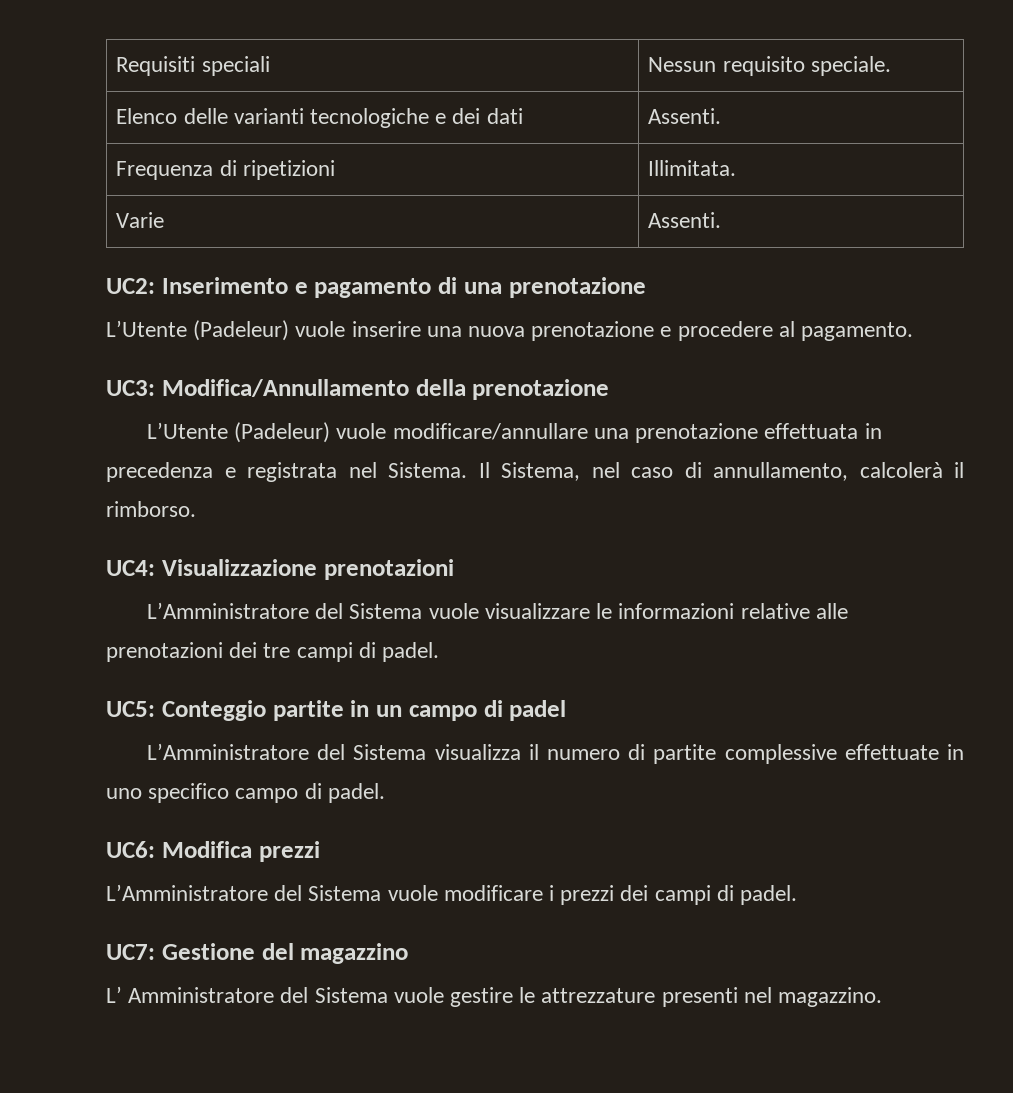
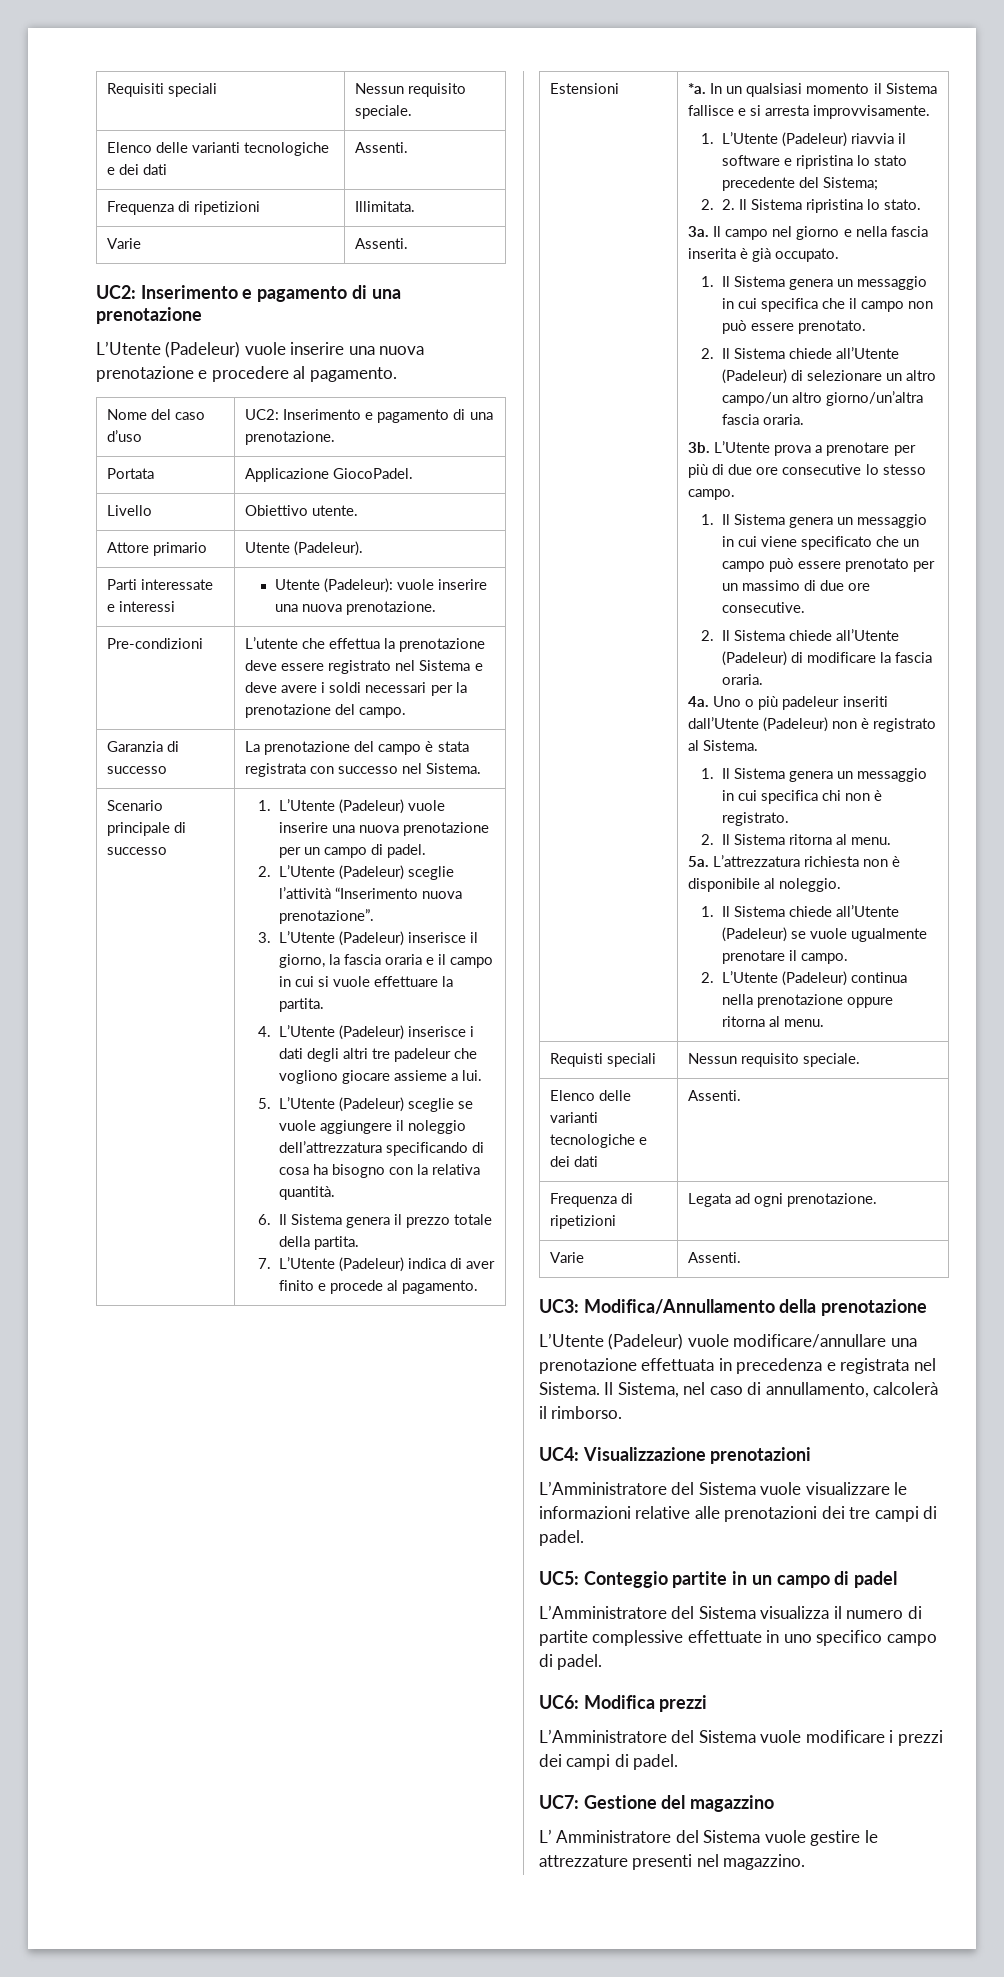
(914, 331) none -> [107,409,206,420] [107,430,143,442] [245,409,493,423] [245,431,336,445] [107,468,155,479] [245,468,414,482] [107,505,153,516] [245,505,359,516] [107,542,208,556] [245,541,364,556] [107,579,214,590] [107,601,176,612] [274,578,487,593] [274,601,436,615] [107,638,204,649] [245,637,486,652] [245,660,483,674] [245,682,467,696] [245,704,407,718] [107,741,180,752] [107,766,168,774] [245,741,469,755] [245,763,482,777] [107,800,164,811] [107,822,187,836] [107,847,168,855] [258,799,445,814] [278,822,489,836] [278,844,426,858] [258,865,454,880] [278,887,462,899] [278,909,374,924] [258,931,478,946] [278,954,493,968] [278,976,453,987] [278,998,324,1012] [258,1025,474,1040] [278,1048,477,1062] [278,1070,482,1084] [258,1097,473,1112] [278,1120,466,1134] [278,1141,484,1156] [278,1164,480,1178] [278,1186,335,1200] [258,1214,492,1228] [278,1236,359,1250] [258,1257,495,1272] [278,1280,478,1294] [550,83,620,94] [688,83,937,97] [688,105,931,119] [701,132,906,147] [721,155,907,169] [721,177,878,191] [701,199,921,213] [688,226,928,240] [688,248,840,262] [701,276,927,290] [721,298,933,312] [721,320,866,334] [701,347,899,359] [721,369,936,384] [721,391,923,406] [721,414,804,425] [688,441,916,456] [688,464,926,478] [688,489,736,500] [701,514,927,528] [721,536,919,550] [721,558,935,572] [721,580,870,591] [721,602,805,613] [701,629,899,641] [721,651,932,666] [721,674,763,685] [688,696,888,710] [688,717,937,732] [688,740,759,751] [701,768,927,782] [721,790,882,804] [721,812,789,826] [701,834,891,845] [688,855,901,867] [688,878,842,892] [701,905,899,917] [721,927,927,942] [721,950,848,964] [701,971,907,986] [721,994,893,1008] [721,1016,824,1027] [550,1053,657,1067] [688,1053,861,1067] [550,1090,632,1101] [550,1112,599,1123] [550,1134,648,1148] [550,1156,599,1167] [688,1090,742,1101] [550,1193,634,1207] [550,1215,617,1229] [688,1193,878,1207] [550,1252,585,1263] [688,1252,742,1263] // Nome del caso d’uso | UC2: Inserimento e pagamento di una prenotazione. // Portata | Applicazione GiocoPadel. // Livello | Obiettivo utente. // Attore primario | Utente (Padeleur). // Parti interessate e interessi | Utente (Padeleur): vuole inserire una nuova prenotazione. // Pre-condizioni | L’utente che effettua la prenotazione deve essere registrato nel Sistema e deve avere i soldi necessari per la prenotazione del campo. // Garanzia di successo | La prenotazione del campo è stata registrata con successo nel Sistema. // Scenario principale di successo | 1. L’Utente (Padeleur) vuole inserire una nuova prenotazione per un campo di padel. // 2. L’Utente (Padeleur) sceglie l’attività “Inserimento nuova prenotazione”. // 3. L’Utente (Padeleur) inserisce il giorno, la fascia oraria e il campo in cui si vuole effettuare la partita. // 4. L’Utente (Padeleur) inserisce i dati degli altri tre padeleur che vogliono giocare assieme a lui. // 5. L’Utente (Padeleur) sceglie se vuole aggiungere il noleggio dell’attrezzatura specificando di cosa ha bisogno con la relativa quantità. // 6. Il Sistema genera il prezzo totale della partita. // 7. L’Utente (Padeleur) indica di aver finito e procede al pagamento. // Estensioni | *a. In un qualsiasi momento il Sistema fallisce e si arresta improvvisamente. // 1. L’Utente (Padeleur) riavvia il software e ripristina lo stato precedente del Sistema; // 2. 2. Il Sistema ripristina lo stato. // 3a. Il campo nel giorno e nella fascia inserita è già occupato. // 1. Il Sistema genera un messaggio in cui specifica che il campo non può essere prenotato. // 2. Il Sistema chiede all’Utente (Padeleur) di selezionare un altro campo/un altro giorno/un’altra fascia oraria. // 3b. L’Utente prova a prenotare per più di due ore consecutive lo stesso campo. // 1. Il Sistema genera un messaggio in cui viene specificato che un campo può essere prenotato per un massimo di due ore consecutive. // 2. Il Sistema chiede all’Utente (Padeleur) di modificare la fascia oraria. // 4a. Uno o più padeleur inseriti dall’Utente (Padeleur) non è registrato al Sistema. // 1. Il Sistema genera un messaggio in cui specifica chi non è registrato. // 2. Il Sistema ritorna al menu. // 5a. L’attrezzatura richiesta non è disponibile al noleggio. // 1. Il Sistema chiede all’Utente (Padeleur) se vuole ugualmente prenotare il campo. // 2. L’Utente (Padeleur) continua nella prenotazione oppure ritorna al menu. // Requisti speciali | Nessun requisito speciale. // Elenco delle varianti tecnologiche e dei dati | Assenti. // Frequenza di ripetizioni | Legata ad ogni prenotazione. // Varie | Assenti.

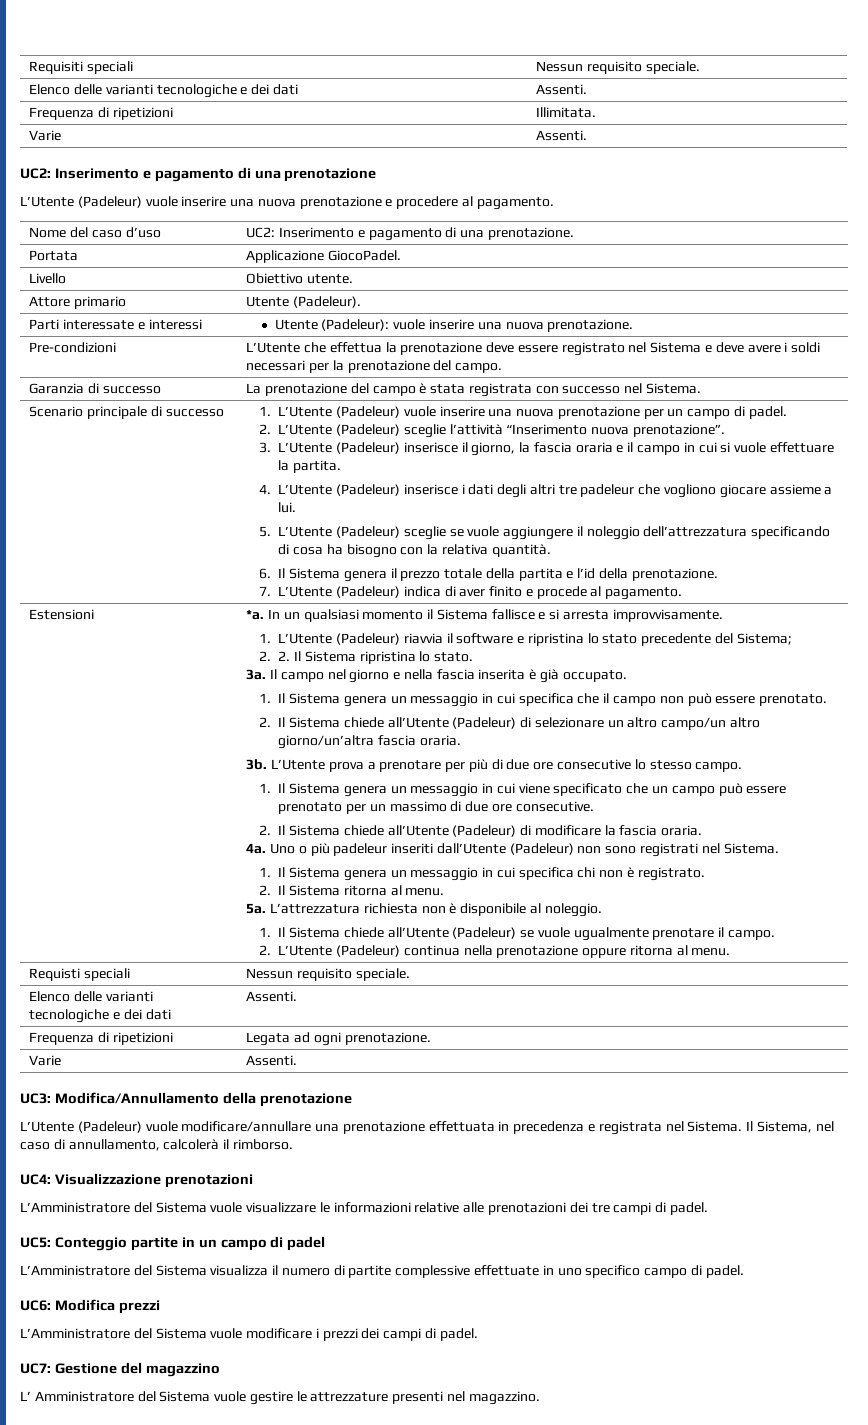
[245,637,299,649] L’utente -> [246,342,301,353] L’Utente
[313,1236,359,1250] partita. -> [518,568,718,581] partita e l’id della prenotazione.
[861,718,937,732] [688,740,700,751] è registrato al -> [605,843,720,857] sono registrati nel

